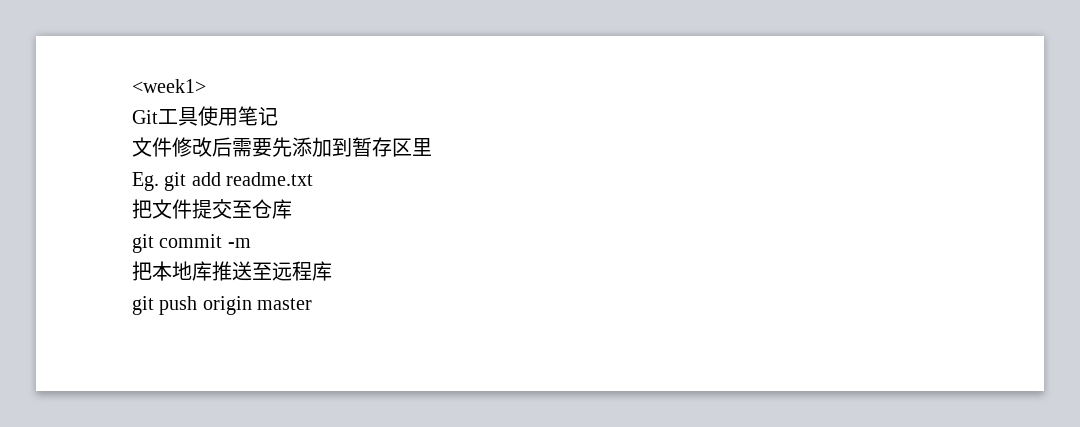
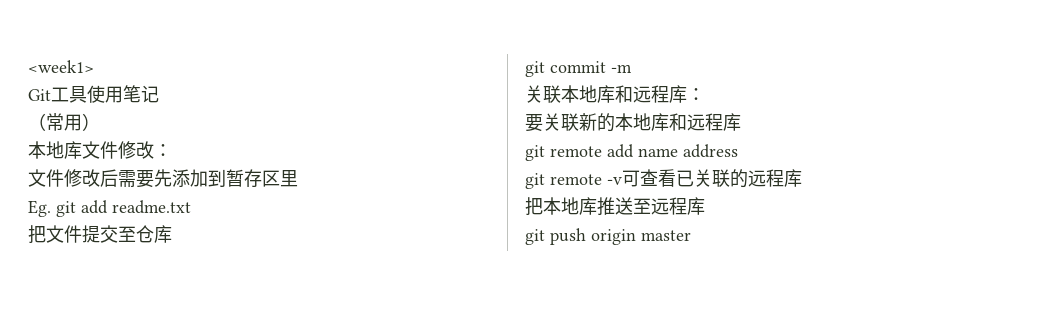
(278, 116) none -> [28,113,100,131] [28,141,172,159] // （常用） // 本地库文件修改：
(251, 243) none -> [525,85,705,103] [525,113,741,132] [525,144,738,161] [525,169,802,189] // 关联本地库和远程库： // 要关联新的本地库和远程库 // git remote add name address // git remote -v可查看已关联的远程库

